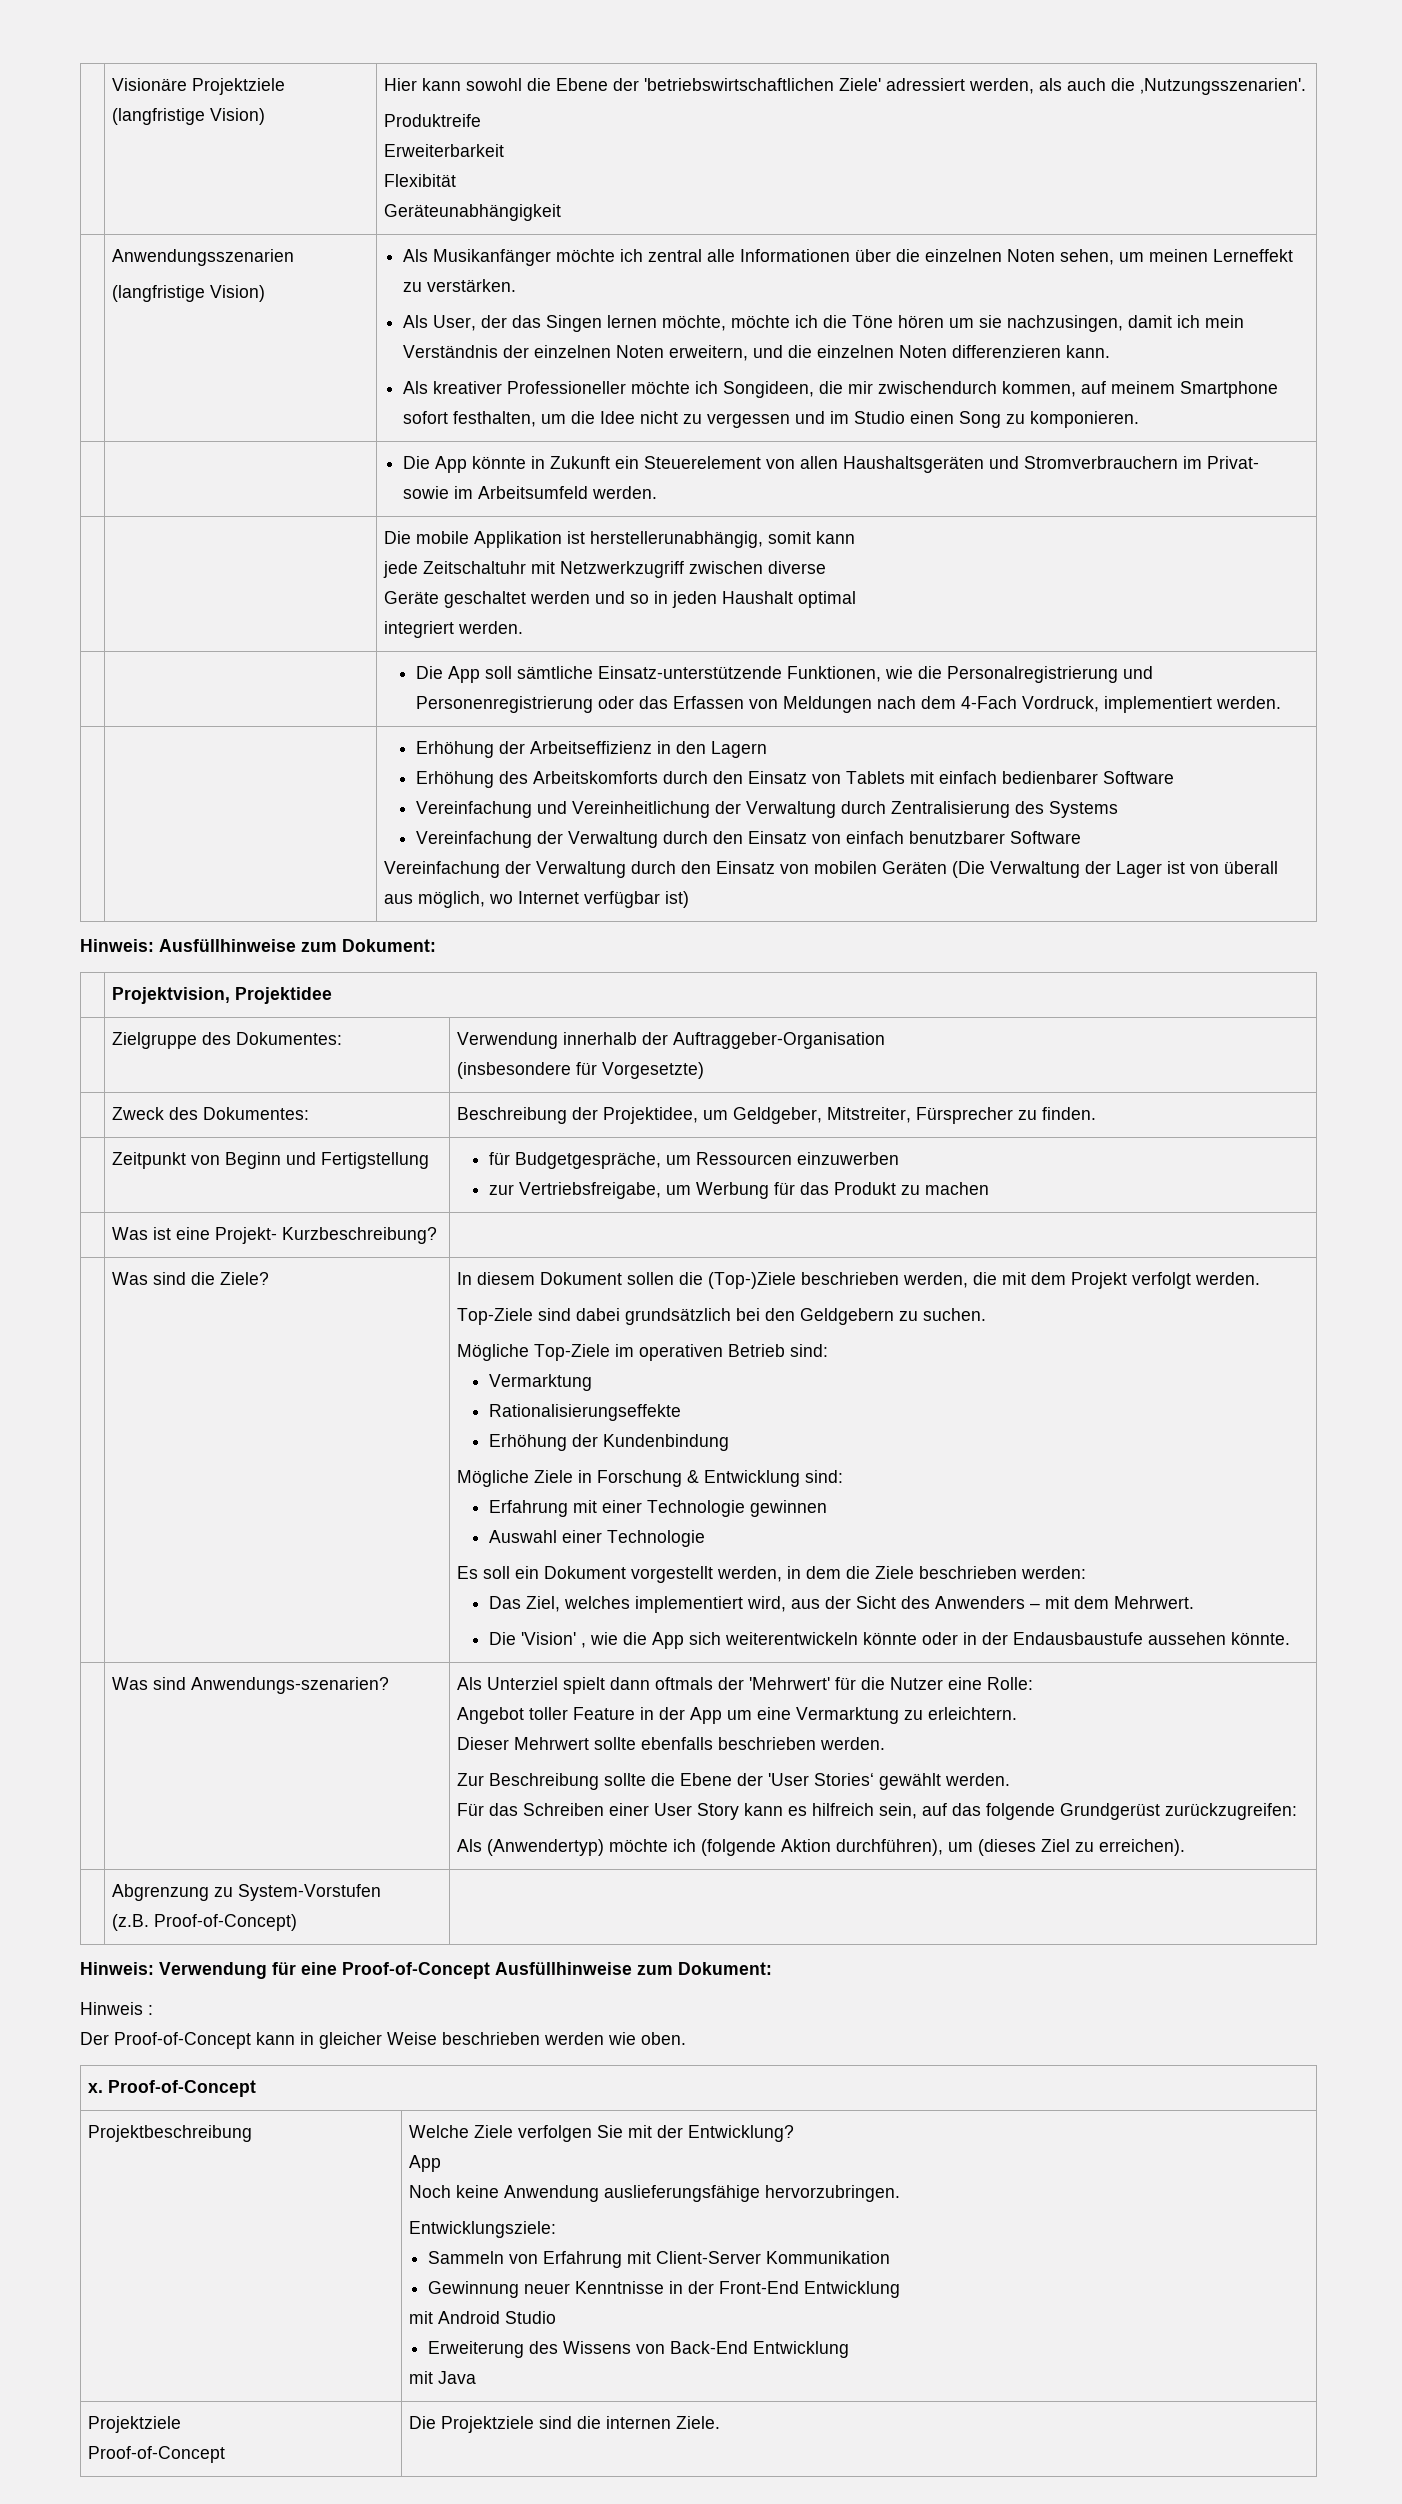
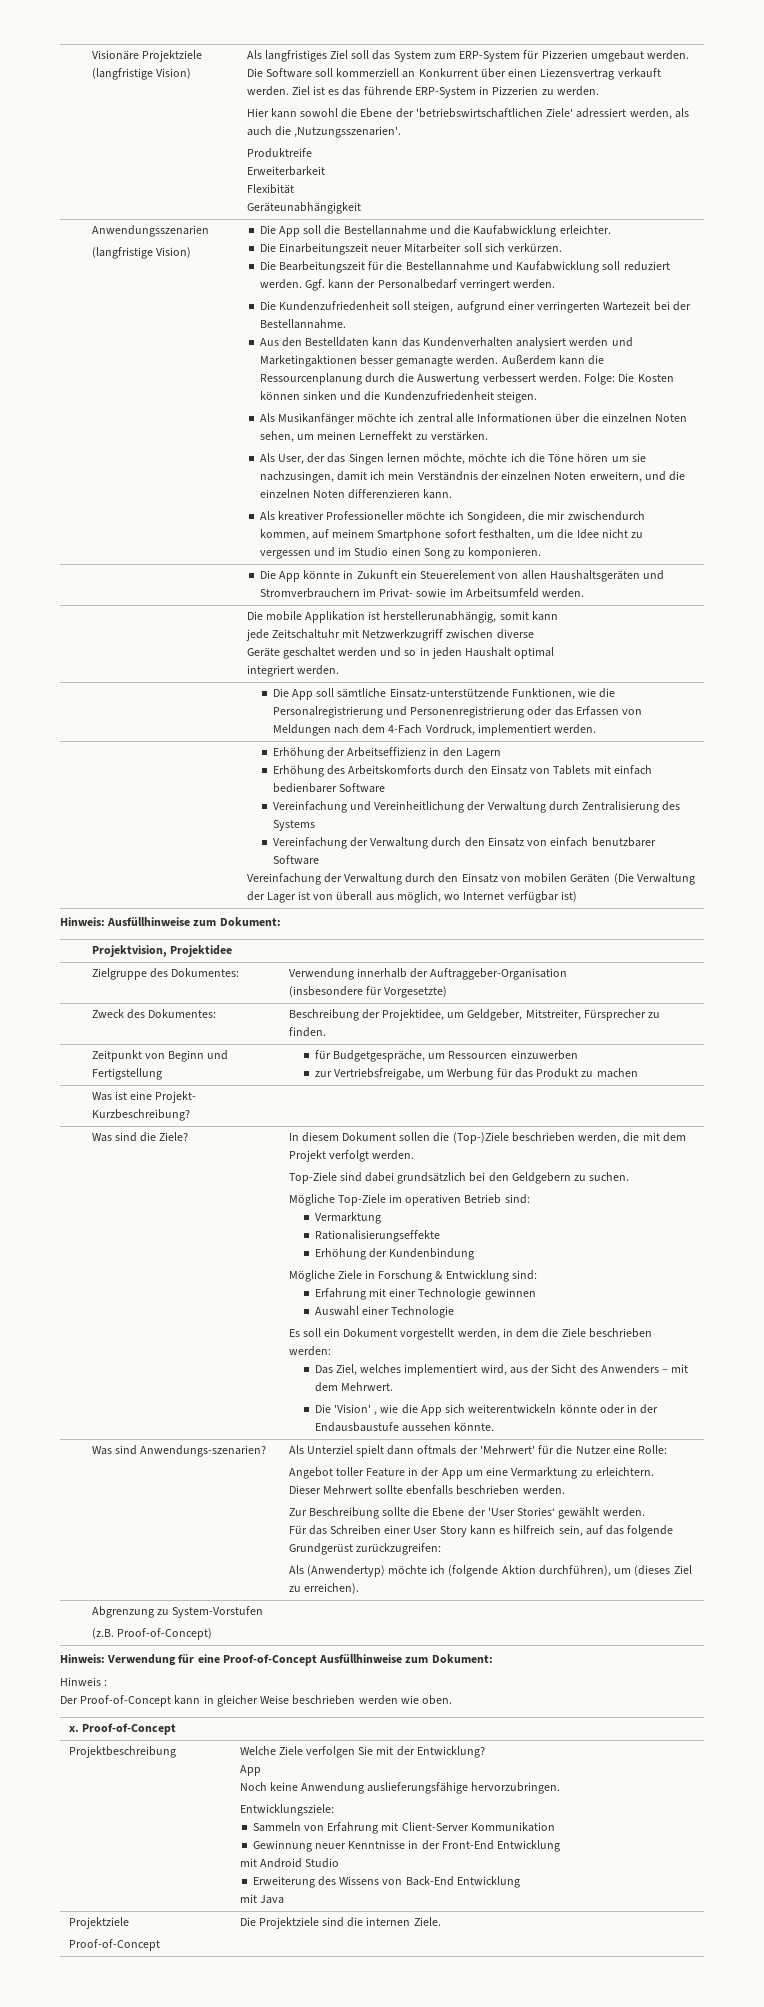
(265, 116) none -> [246,50,690,62] [246,68,661,80] [246,86,599,98] Als langfristiges Ziel soll das System zum ERP-System für Pizzerien umgebaut werden. Die Software soll kommerziell an Konkurrent über einen Liezensvertrag verkauft werden. Ziel ist es das führende ERP-System in Pizzerien zu werden. //
(265, 293) none -> [259,225,611,237] [259,243,563,255] [259,261,670,273] [259,279,556,291] [259,301,691,313] [259,319,346,329] [259,337,633,349] [259,355,605,367] [259,373,674,385] [259,391,537,403] Die App soll die Bestellannahme und die Kaufabwicklung erleichter. // Die Einarbeitungszeit neuer Mitarbeiter soll sich verkürzen. // Die Bearbeitungszeit für die Bestellannahme und Kaufabwicklung soll reduziert werden. Ggf. kann der Personalbedarf verringert werden. // Die Kundenzufriedenheit soll steigen, aufgrund einer verringerten Wartezeit bei der Bestellannahme. // Aus den Bestelldaten kann das Kundenverhalten analysiert werden und Marketingaktionen besser gemanagte werden. Außerdem kann die Ressourcenplanung durch die Auswertung verbessert werden. Folge: Die Kosten können sinken und die Kundenzufriedenheit steigen. //

